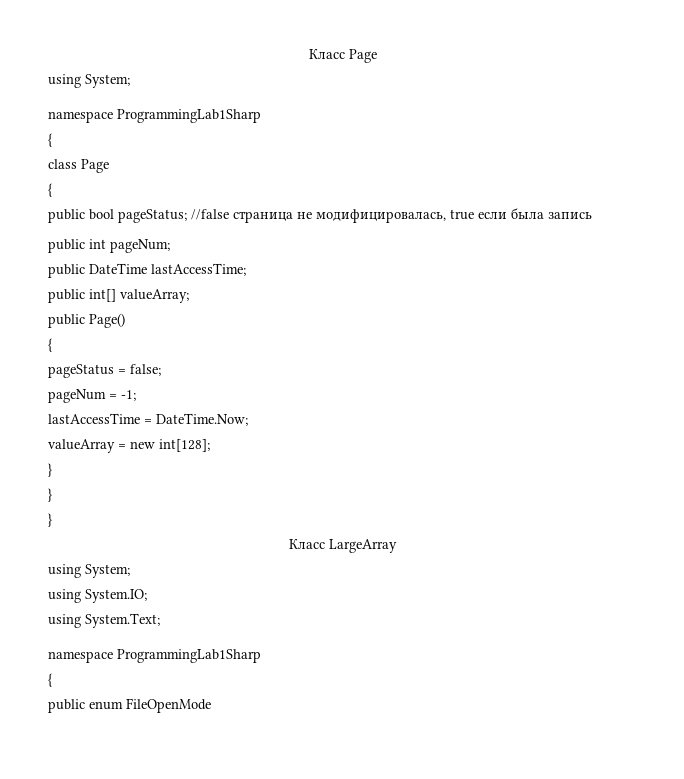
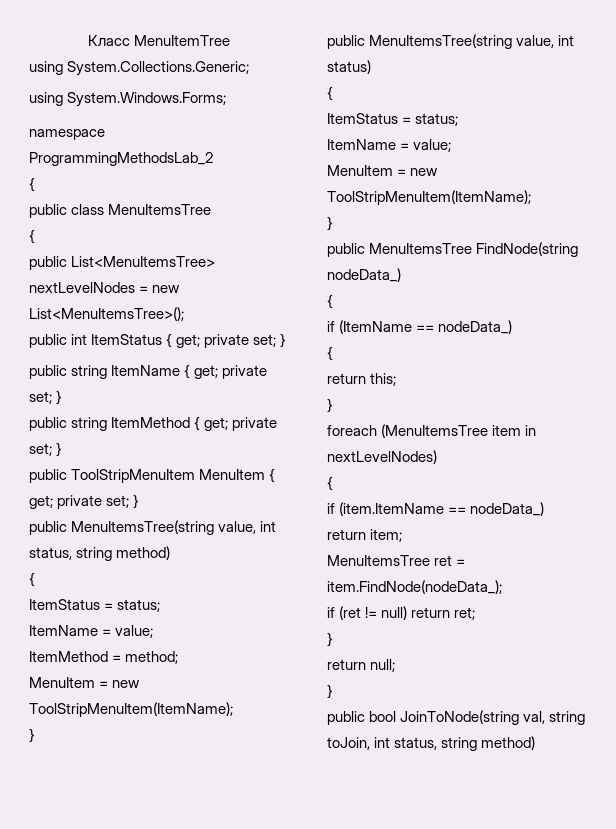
[308,49,377,63] [48,74,130,88] [48,109,261,123] [48,133,52,147] [48,159,109,173] [48,183,52,197] [48,208,592,223] [48,239,170,253] [48,263,246,278] [48,289,189,303] [48,313,125,328] [48,338,52,352] [48,364,161,378] [48,389,136,403] [48,413,248,426] [48,439,210,453] [48,463,52,477] [48,488,52,502] [48,513,52,527] [289,539,397,553] [48,564,130,578] [48,589,147,603] [48,613,160,628] [48,649,261,663] [48,673,52,687] [48,698,211,713] Класс Page // using System; // namespace ProgrammingLab1Sharp // { // class Page // { // public bool pageStatus; //false страница не модифицировалась, true если была запись // public int pageNum; // public DateTime lastAccessTime; // public int[] valueArray; // public Page() // { // pageStatus = false; // pageNum = -1; // lastAccessTime = DateTime.Now; // valueArray = new int[128]; // } // } // } // Класс LargeArray // using System; // using System.IO; // using System.Text; // namespace ProgrammingLab1Sharp // { // public enum FileOpenMode -> [87,35,231,46] [29,61,250,76] [29,92,227,107] [29,129,105,140] [29,152,213,166] [29,177,35,192] [29,204,212,218] [29,229,35,244] [29,256,216,270] [29,282,181,293] [29,307,184,321] [29,333,287,348] [29,364,268,379] [29,390,63,405] [29,416,278,431] [29,442,63,457] [29,468,276,483] [29,494,140,509] [29,520,277,535] [29,546,171,561] [29,572,35,587] [29,599,161,612] [29,625,154,638] [29,651,179,664] [29,677,141,688] [29,702,233,717] [29,728,35,743] [327,34,575,49] [327,60,371,74] [327,86,333,101] [327,113,459,126] [327,139,452,152] [327,165,439,176] [327,190,531,205] [327,216,333,231] [327,242,579,257] [327,268,401,282] [327,294,333,309] [327,320,513,334] [327,346,333,361] [327,373,397,386] [327,398,333,413] [327,424,537,438] [327,450,437,464] [327,476,333,491] [327,502,545,516] [327,529,403,542] [327,555,466,566] [327,580,502,594] [327,606,476,620] [327,632,333,647] [327,659,396,672] [327,684,333,699] [327,710,586,725] [327,736,536,751] Класс MenuItemTree // using System.Collections.Generic; // using System.Windows.Forms; // namespace ProgrammingMethodsLab_2 // { // public class MenuItemsTree // { // public List<MenuItemsTree> nextLevelNodes = new List<MenuItemsTree>(); // public int ItemStatus { get; private set; } // public string ItemName { get; private set; } // public string ItemMethod { get; private set; } // public ToolStripMenuItem MenuItem { get; private set; } // public MenuItemsTree(string value, int status, string method) // { // ItemStatus = status; // ItemName = value; // ItemMethod = method; // MenuItem = new ToolStripMenuItem(ItemName); // } // public MenuItemsTree(string value, int status) // { // ItemStatus = status; // ItemName = value; // MenuItem = new ToolStripMenuItem(ItemName); // } // public MenuItemsTree FindNode(string nodeData_) // { // if (ItemName == nodeData_) // { // return this; // } // foreach (MenuItemsTree item in nextLevelNodes) // { // if (item.ItemName == nodeData_) return item; // MenuItemsTree ret = item.FindNode(nodeData_); // if (ret != null) return ret; // } // return null; // } // public bool JoinToNode(string val, string toJoin, int status, string method)

